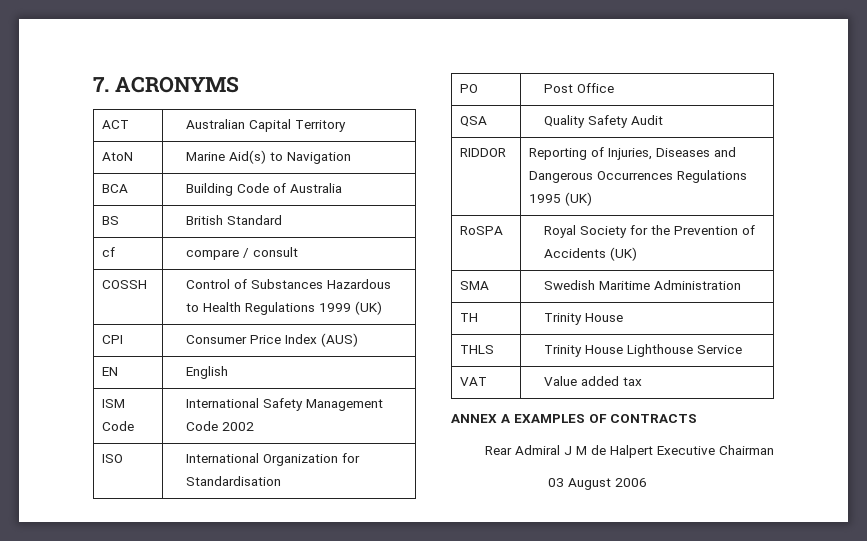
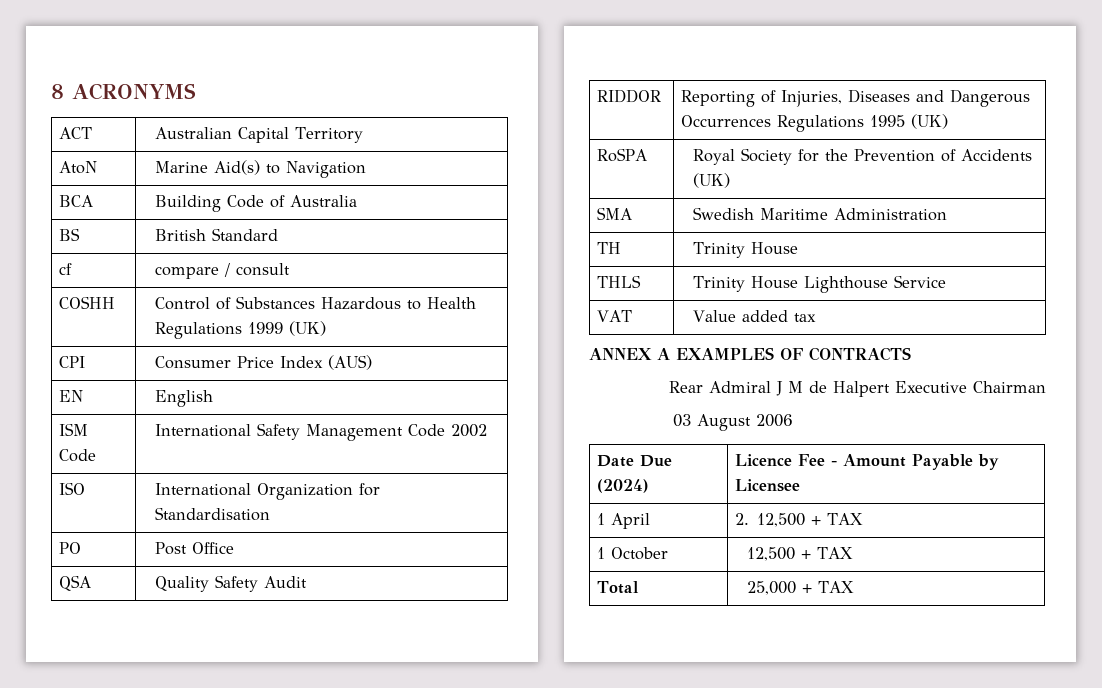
[93,77,109,92] 7. -> [51,84,64,99] 8
[102,280,148,289] COSSH -> [58,296,115,309] COSHH
(647, 482) none -> [596,455,672,467] [596,479,649,493] [734,454,999,470] [734,479,800,492] [596,513,650,529] [734,513,863,527] [596,547,668,560] [747,547,854,561] [596,581,639,594] [747,581,855,595] // Date Due (2024) | Licence Fee - Amount Payable by Licensee // 1 April | 2. 12,500 + TAX // 1 October | 12,500 + TAX // Total | 25,000 + TAX

